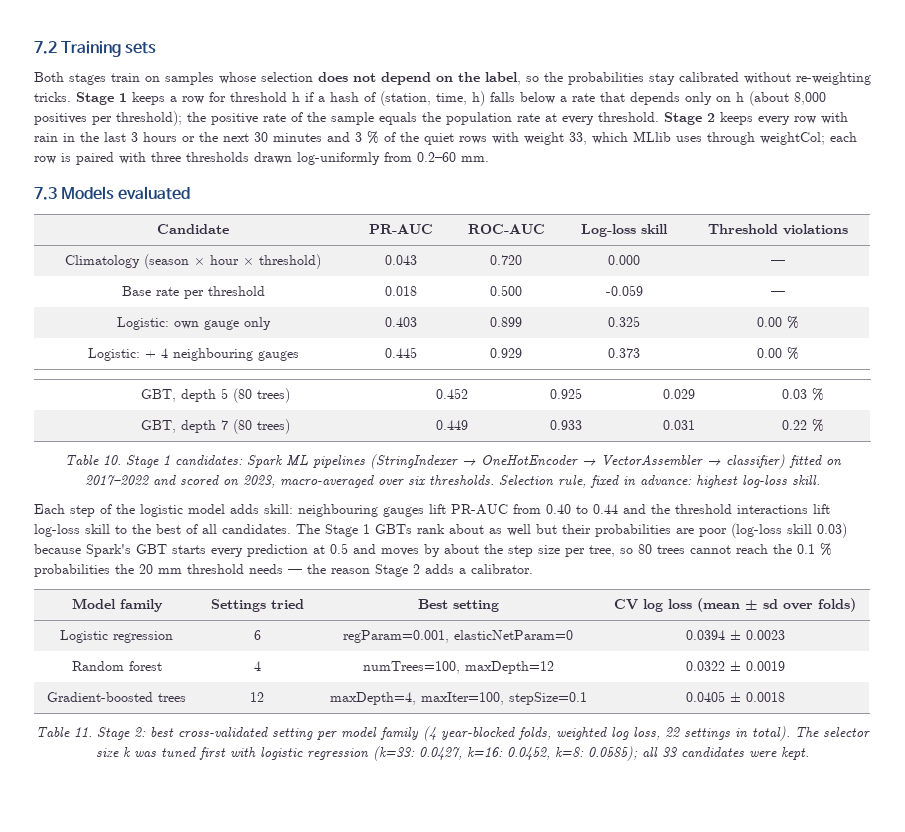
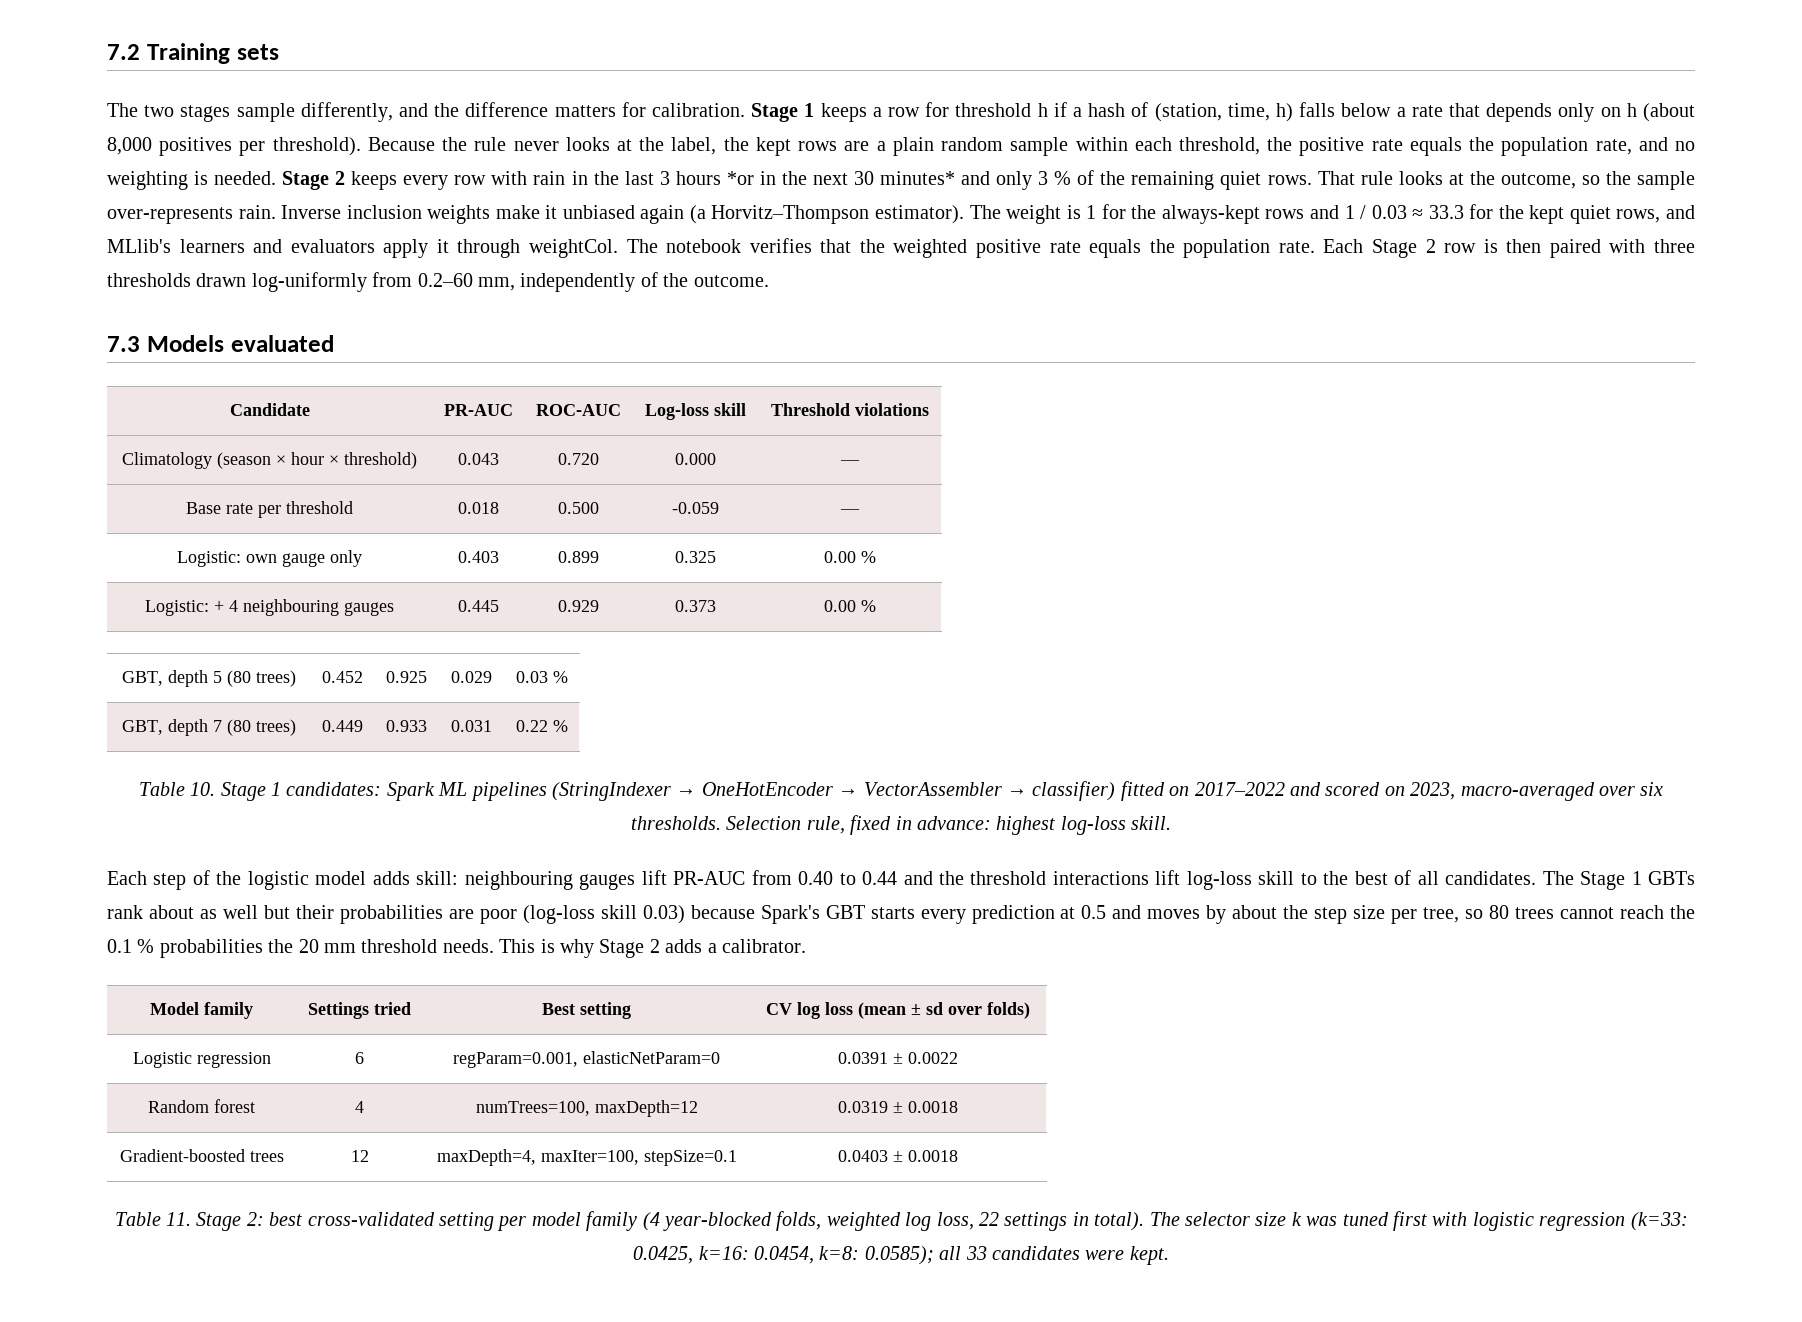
[34,72,871,85] [34,92,71,102] Both stages train on samples whose selection does not depend on the label, so the probabilities stay calibrated without re-weighting tricks. -> [107,102,745,122] The two stages sample differently, and the difference matters for calibration.
[116,111,659,126] threshold); the positive rate of the sample equals the population rate at every threshold. -> [272,137,1696,156] [107,171,277,190] threshold). Because the rule never looks at the label, the kept rows are a plain random sample within each threshold, the positive rate equals the population rate, and no weighting is needed.
[182,136,195,142] or -> [726,171,776,185] *or in
[273,132,350,142] minutes and -> [880,171,1033,190] minutes* and only
[424,131,857,145] quiet rows with weight 33, which MLlib uses through weightCol; each -> [1131,171,1695,190] [107,204,1695,224] [107,238,1436,258] remaining quiet rows. That rule looks at the outcome, so the sample over-represents rain. Inverse inclusion weights make it unbiased again (a Horvitz–Thompson estimator). The weight is 1 for the always-kept rows and 1 / 0.03 ≈ 33.3 for the kept quiet rows, and MLlib's learners and evaluators apply it through weightCol. The notebook verifies that the weighted positive rate equals the population rate. Each Stage 2
(71, 157) none -> [1506,239,1542,253] then
[461,156,489,162] mm. -> [477,272,769,292] mm, independently of the outcome.
[249,564,370,574] needs — the reason -> [442,939,594,958] needs. This is why
[685,630,785,640] 0.0394 ± 0.0023 -> [838,1052,958,1064] 0.0391 ± 0.0022
[685,661,785,671] 0.0322 ± 0.0019 -> [838,1101,958,1113] 0.0319 ± 0.0018
[685,691,725,702] 0.0405 -> [838,1150,888,1162] 0.0403
[419,747,550,760] 0.0427, k=16: 0.0452, -> [633,1246,814,1264] 0.0425, k=16: 0.0454,

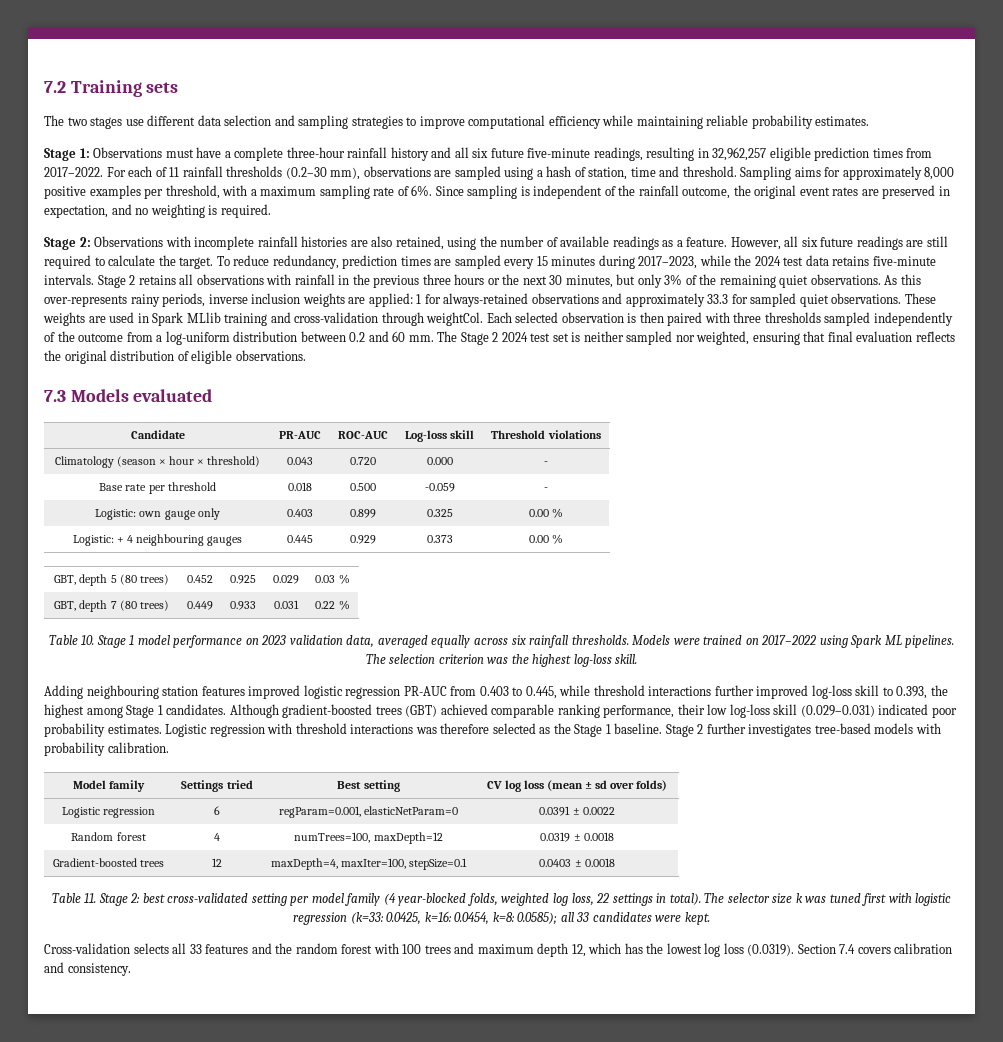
[236,102,1696,122] [107,137,1696,156] [107,170,1695,190] [107,204,1695,224] [107,238,1477,258] sample differently, and the difference matters for calibration. Stage 1 keeps a row for threshold h if a hash of (station, time, h) falls below a rate that depends only on h (about 8,000 positives per threshold). Because the rule never looks at the label, the kept rows are a plain random sample within each threshold, the positive rate equals the population rate, and no weighting is needed. Stage 2 keeps every row with rain in the last 3 hours *or in the next 30 minutes* and only 3 % of the remaining quiet rows. That rule looks at the outcome, so the sample over-represents rain. Inverse inclusion weights make it unbiased again (a Horvitz–Thompson estimator). The weight is 1 for the always-kept rows and 1 / 0.03 ≈ 33.3 for the kept quiet rows, and MLlib's learners and evaluators apply it through weightCol. The notebook verifies that the weighted positive rate equals the population rate. Each Stage 2 row -> [125,115,870,129] [44,147,933,161] [44,166,955,180] [44,185,950,199] [44,204,271,218] [44,236,948,250] [44,255,936,269] [44,274,921,288] [44,293,936,307] [43,312,624,326] use different data selection and sampling strategies to improve computational efficiency while maintaining reliable probability estimates. // Stage 1: Observations must have a complete three-hour rainfall history and all six future five-minute readings, resulting in 32,962,257 eligible prediction times from 2017–2022. For each of 11 rainfall thresholds (0.2–30 mm), observations are sampled using a hash of station, time and threshold. Sampling aims for approximately 8,000 positive examples per threshold, with a maximum sampling rate of 6%. Since sampling is independent of the rainfall outcome, the original event rates are preserved in expectation, and no weighting is required. // Stage 2: Observations with incomplete rainfall histories are also retained, using the number of available readings as a feature. However, all six future readings are still required to calculate the target. To reduce redundancy, prediction times are sampled every 15 minutes during 2017–2023, while the 2024 test data retains five-minute intervals. Stage 2 retains all observations with rainfall in the previous three hours or the next 30 minutes, but only 3% of the remaining quiet observations. As this over-represents rainy periods, inverse inclusion weights are applied: 1 for always-retained observations and approximately 33.3 for sampled quiet observations. These weights are used in Spark MLlib training and cross-validation through weightCol. Each selected observation
[196,272,769,292] drawn log-uniformly from 0.2–60 mm, independently of the outcome. -> [824,312,953,326] [44,331,955,345] [44,350,306,364] sampled independently of the outcome from a log-uniform distribution between 0.2 and 60 mm. The Stage 2 2024 test set is neither sampled nor weighted, ensuring that final evaluation reflects the original distribution of eligible observations.
[840,460,860,465] — -> [544,461,548,465] -
[840,509,860,514] — -> [544,487,548,491] -
[286,781,1664,801] [630,815,1172,835] [107,870,1695,890] [107,905,1696,924] [107,939,806,958] candidates: Spark ML pipelines (StringIndexer → OneHotEncoder → VectorAssembler → classifier) fitted on 2017–2022 and scored on 2023, macro-averaged over six thresholds. Selection rule, fixed in advance: highest log-loss skill. // Each step of the logistic model adds skill: neighbouring gauges lift PR-AUC from 0.40 to 0.44 and the threshold interactions lift log-loss skill to the best of all candidates. The Stage 1 GBTs rank about as well but their probabilities are poor (log-loss skill 0.03) because Spark's GBT starts every prediction at 0.5 and moves by about the step size per tree, so 80 trees cannot reach the 0.1 % probabilities the 20 mm threshold needs. This is why Stage 2 adds a calibrator. -> [137,635,955,648] [365,654,638,667] [44,685,948,699] [44,704,957,718] [44,723,941,737] [44,742,169,756] model performance on 2023 validation data, averaged equally across six rainfall thresholds. Models were trained on 2017–2022 using Spark ML pipelines. The selection criterion was the highest log-loss skill. // Adding neighbouring station features improved logistic regression PR-AUC from 0.403 to 0.445, while threshold interactions further improved log-loss skill to 0.393, the highest among Stage 1 candidates. Although gradient-boosted trees (GBT) achieved comparable ranking performance, their low log-loss skill (0.029–0.031) indicated poor probability estimates. Logistic regression with threshold interactions was therefore selected as the Stage 1 baseline. Stage 2 further investigates tree-based models with probability calibration.
(1169, 1255) none -> [44,943,953,957] [44,962,131,976] // Cross-validation selects all 33 features and the random forest with 100 trees and maximum depth 12, which has the lowest log loss (0.0319). Section 7.4 covers calibration and consistency.

